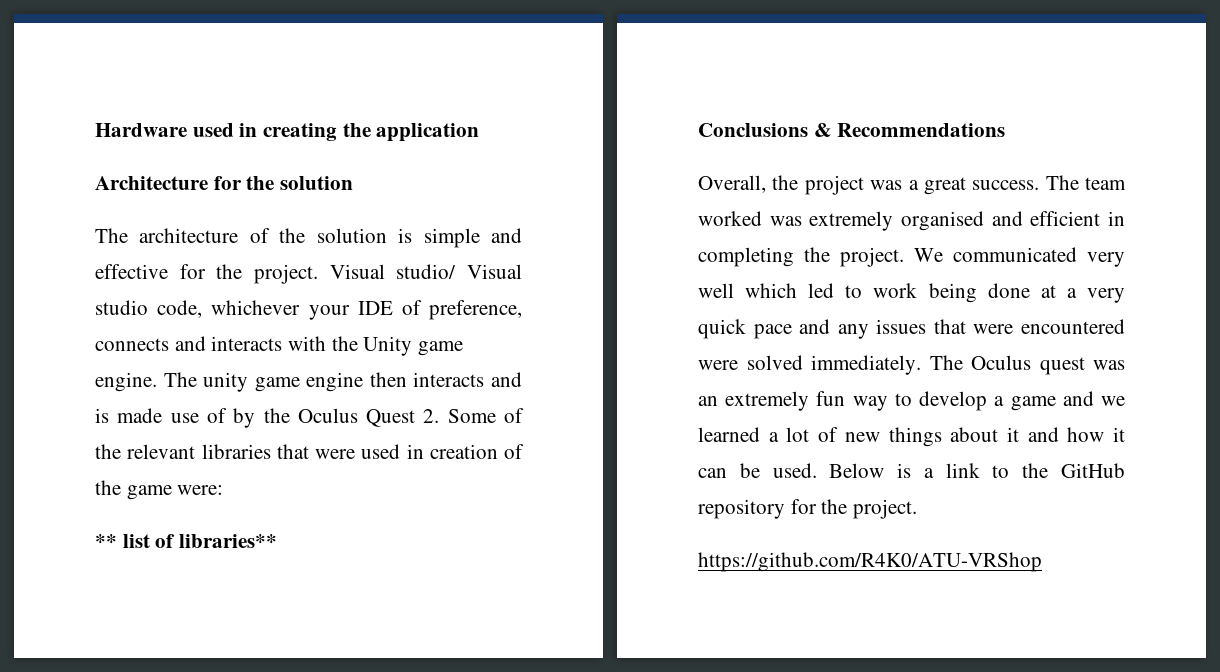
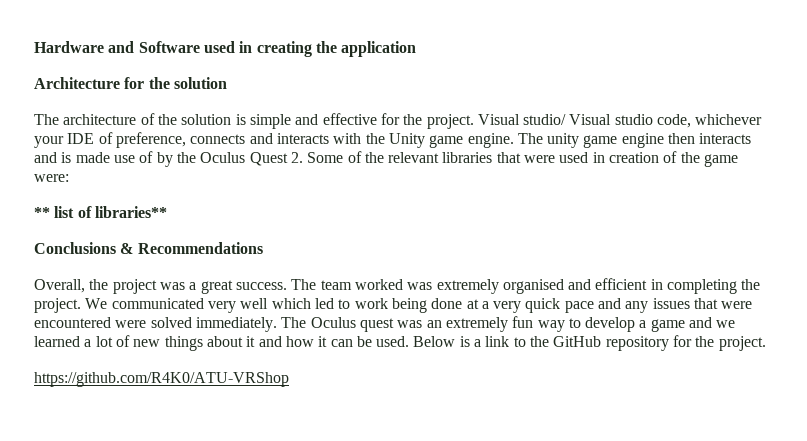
(187, 130) none -> [108,41,200,53] and Software

